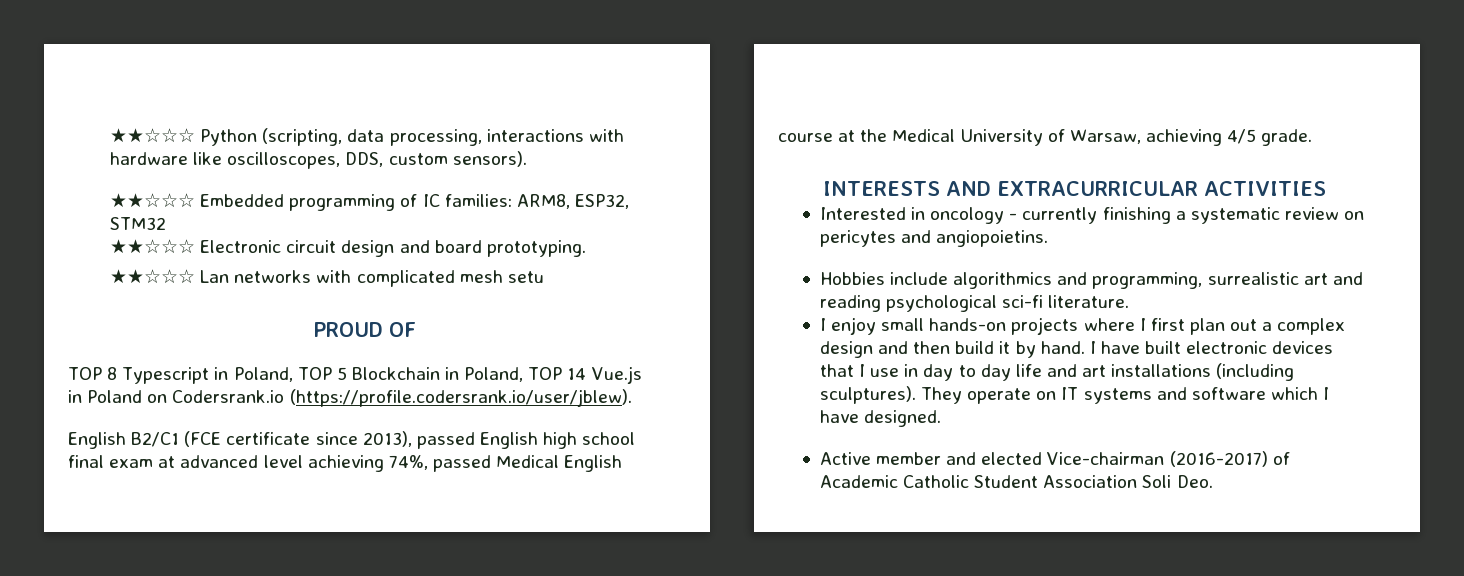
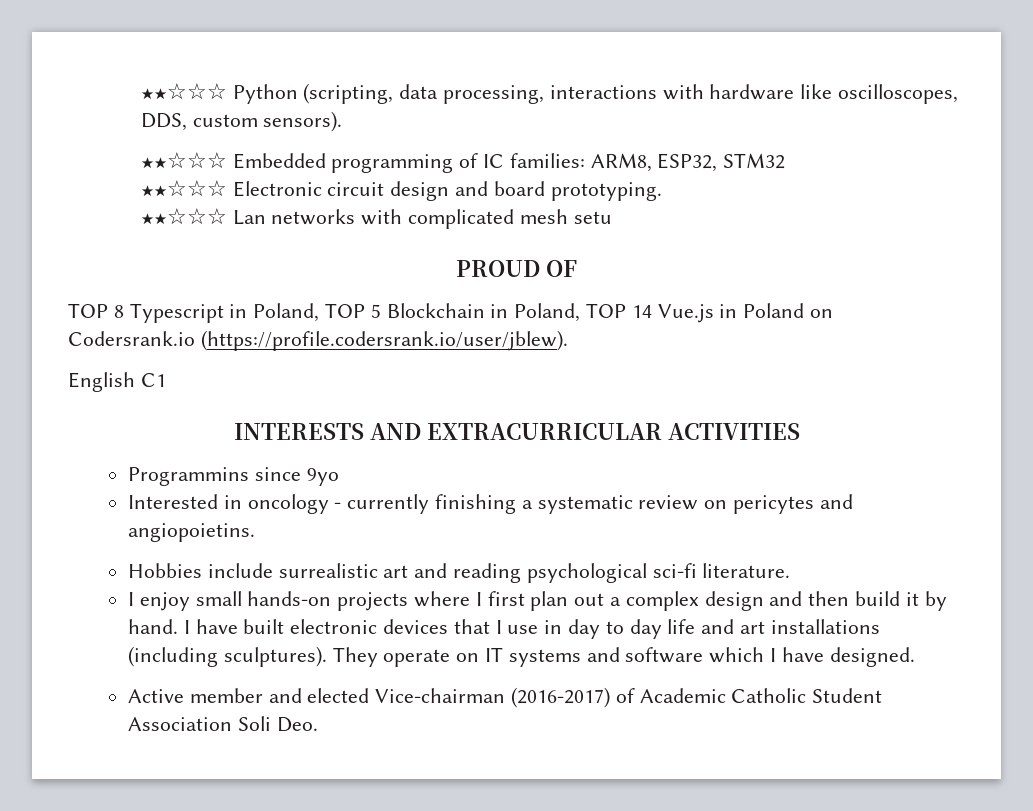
[131,431,636,449] [68,455,623,472] [778,129,1313,146] B2/C1 (FCE certificate since 2013), passed English high school final exam at advanced level achieving 74%, passed Medical English course at the Medical University of Warsaw, achieving 4/5 grade. -> [140,373,166,387] C1
(1326, 188) none -> [128,467,339,486] // Programmins since 9yo
[953,272,1203,289] algorithmics and programming, -> (273, 570) none

